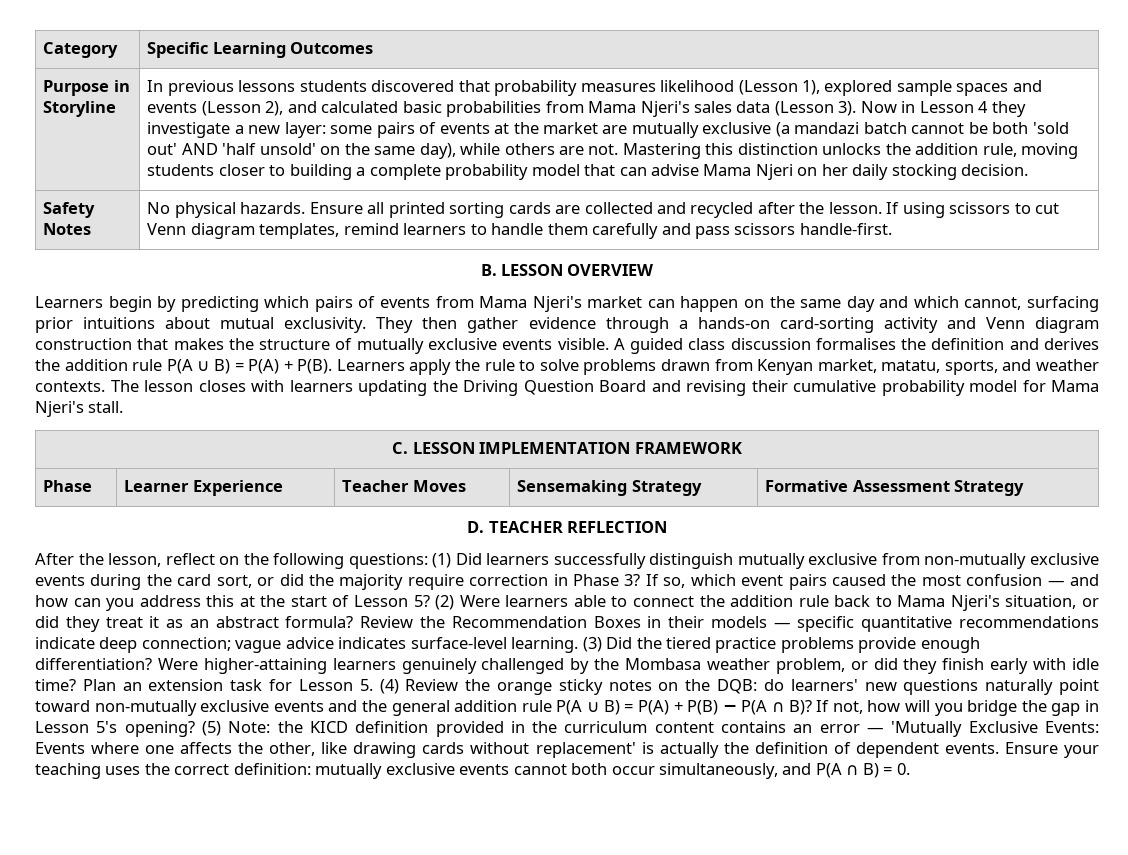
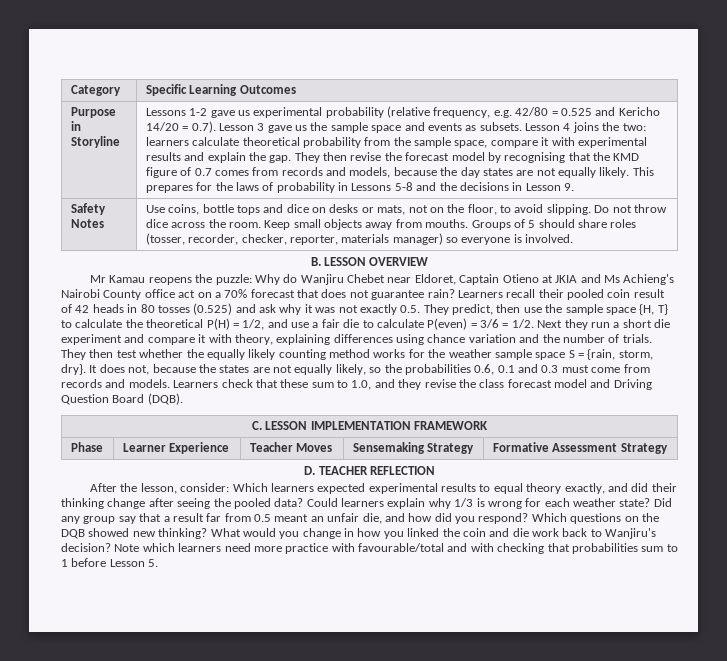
[147,80,1042,96] [147,101,1026,117] [147,122,1069,138] [147,143,1079,159] [147,164,1029,180] [43,202,96,218] [43,223,92,235] [147,202,1060,218] [147,223,892,239] [480,264,654,276] [35,296,1099,312] [35,317,1099,333] [35,338,1100,354] [35,359,1100,375] [35,380,1099,396] [35,401,124,417] In previous lessons students discovered that probability measures likelihood (Lesson 1), explored sample spaces and events (Lesson 2), and calculated basic probabilities from Mama Njeri's sales data (Lesson 3). Now in Lesson 4 they investigate a new layer: some pairs of events at the market are mutually exclusive (a mandazi batch cannot be both 'sold out' AND 'half unsold' on the same day), while others are not. Mastering this distinction unlocks the addition rule, moving students closer to building a complete probability model that can advise Mama Njeri on her daily stocking decision. // Safety Notes | No physical hazards. Ensure all printed sorting cards are collected and recycled after the lesson. If using scissors to cut Venn diagram templates, remind learners to handle them carefully and pass scissors handle-first. // B. LESSON OVERVIEW // Learners begin by predicting which pairs of events from Mama Njeri's market can happen on the same day and which cannot, surfacing prior intuitions about mutual exclusivity. They then gather evidence through a hands-on card-sorting activity and Venn diagram construction that makes the structure of mutually exclusive events visible. A guided class discussion formalises the definition and derives the addition rule P(A ∪ B) = P(A) + P(B). Learners apply the rule to solve problems drawn from Kenyan market, matatu, sports, and weather contexts. The lesson closes with learners updating the Driving Question Board and revising their cumulative probability model for Mama Njeri's stall. -> [145,106,660,118] [145,121,646,133] [145,137,647,148] [145,152,640,163] [145,167,654,178] [145,182,575,193] [70,203,106,215] [70,219,104,228] [145,204,667,215] [145,219,637,230] [145,233,574,245] [310,257,429,266] [90,274,675,285] [61,289,665,300] [61,303,668,315] [61,318,670,330] [61,334,652,345] [61,349,653,360] [61,364,650,375] [61,379,652,390] [61,393,183,405] Lessons 1-2 gave us experimental probability (relative frequency, e.g. 42/80 = 0.525 and Kericho 14/20 = 0.7). Lesson 3 gave us the sample space and events as subsets. Lesson 4 joins the two: learners calculate theoretical probability from the sample space, compare it with experimental results and explain the gap. They then revise the forecast model by recognising that the KMD figure of 0.7 comes from records and models, because the day states are not equally likely. This prepares for the laws of probability in Lessons 5-8 and the decisions in Lesson 9. // Safety Notes | Use coins, bottle tops and dice on desks or mats, not on the floor, to avoid slipping. Do not throw dice across the room. Keep small objects away from mouths. Groups of 5 should share roles (tosser, recorder, checker, reporter, materials manager) so everyone is involved. // B. LESSON OVERVIEW // Mr Kamau reopens the puzzle: Why do Wanjiru Chebet near Eldoret, Captain Otieno at JKIA and Ms Achieng's Nairobi County office act on a 70% forecast that does not guarantee rain? Learners recall their pooled coin result of 42 heads in 80 tosses (0.525) and ask why it was not exactly 0.5. They predict, then use the sample space {H, T} to calculate the theoretical P(H) = 1/2, and use a fair die to calculate P(even) = 3/6 = 1/2. Next they run a short die experiment and compare it with theory, explaining differences using chance variation and the number of trials. They then test whether the equally likely counting method works for the weather sample space S = {rain, storm, dry}. It does not, because the states are not equally likely, so the probabilities 0.6, 0.1 and 0.3 must come from records and models. Learners check that these sum to 1.0, and they revise the class forecast model and Driving Question Board (DQB).
[165,553,1099,569] [35,574,1099,590] [35,595,1099,611] [35,616,1100,632] [35,637,980,653] [35,658,1099,674] [35,679,1100,695] [35,700,1100,716] [35,721,1099,737] [35,742,1100,758] [35,763,910,779] reflect on the following questions: (1) Did learners successfully distinguish mutually exclusive from non-mutually exclusive events during the card sort, or did the majority require correction in Phase 3? If so, which event pairs caused the most confusion — and how can you address this at the start of Lesson 5? (2) Were learners able to connect the addition rule back to Mama Njeri's situation, or did they treat it as an abstract formula? Review the Recommendation Boxes in their models — specific quantitative recommendations indicate deep connection; vague advice indicates surface-level learning. (3) Did the tiered practice problems provide enough differentiation? Were higher-attaining learners genuinely challenged by the Mombasa weather problem, or did they finish early with idle time? Plan an extension task for Lesson 5. (4) Review the orange sticky notes on the DQB: do learners' new questions naturally point toward non-mutually exclusive events and the general addition rule P(A ∪ B) = P(A) + P(B) − P(A ∩ B)? If not, how will you bridge the gap in Lesson 5's opening? (5) Note: the KICD definition provided in the curriculum content contains an error — 'Mutually Exclusive Events: Events where one affects the other, like drawing cards without replacement' is actually the definition of dependent events. Ensure your teaching uses the correct definition: mutually exclusive events cannot both occur simultaneously, and P(A ∩ B) = 0. -> [180,483,677,494] [61,498,672,509] [61,513,659,524] [61,528,657,539] [61,543,678,554] [61,558,159,567] consider: Which learners expected experimental results to equal theory exactly, and did their thinking change after seeing the pooled data? Could learners explain why 1/3 is wrong for each weather state? Did any group say that a result far from 0.5 meant an unfair die, and how did you respond? Which questions on the DQB showed new thinking? What would you change in how you linked the coin and die work back to Wanjiru's decision? Note which learners need more practice with favourable/total and with checking that probabilities sum to 1 before Lesson 5.

